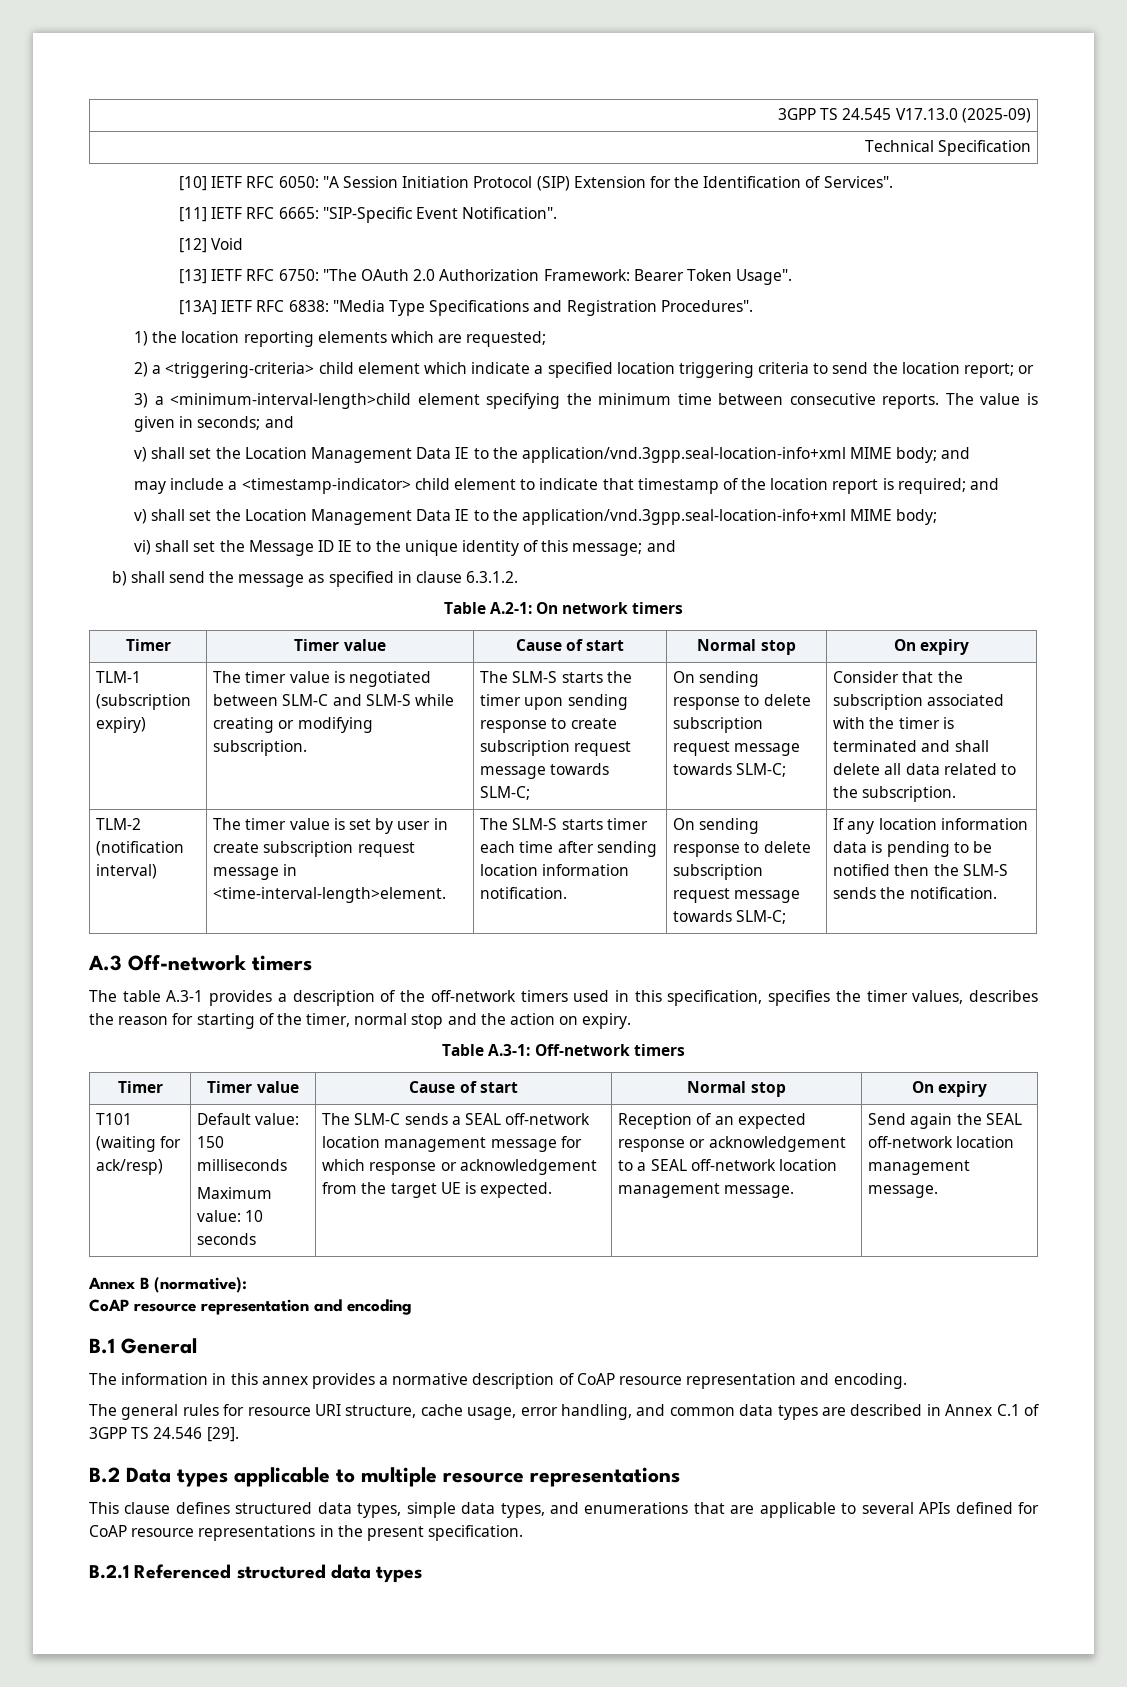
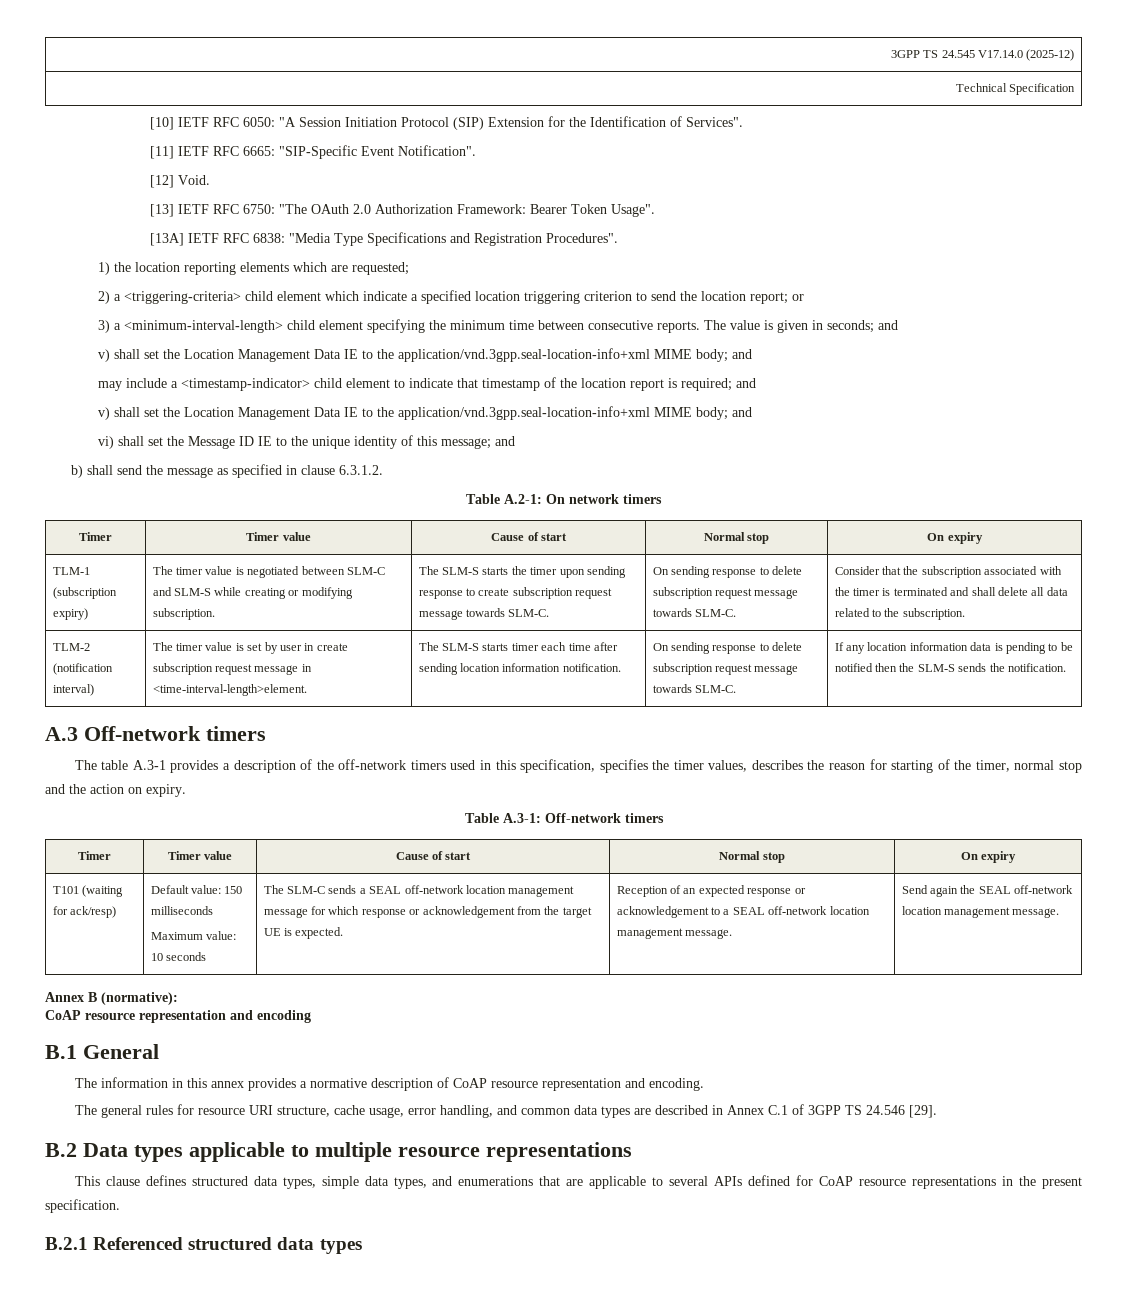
[895,108,1031,123] V17.13.0 (2025-09) -> [977,49,1075,61] V17.14.0 (2025-12)
[211,238,244,250] Void -> [178,175,211,185] Void.
[758,362,810,374] criteria -> [583,291,632,301] criterion
[170,393,412,409] <minimum-interval-length>child -> [123,320,315,333] <minimum-interval-length> child
(938, 517) none -> [731,407,752,417] and
[480,786,531,800] [673,671,760,687] [673,694,811,710] [673,717,764,733] [673,741,801,756] [673,763,787,777] SLM-C; | On sending response to delete subscription request message towards SLM-C; -> [508,609,550,617] [652,566,803,578] [652,587,799,599] [652,608,737,617] SLM-C. | On sending response to delete subscription request message towards SLM-C.
[736,910,787,924] SLM-C; -> [695,685,737,693] SLM-C.

